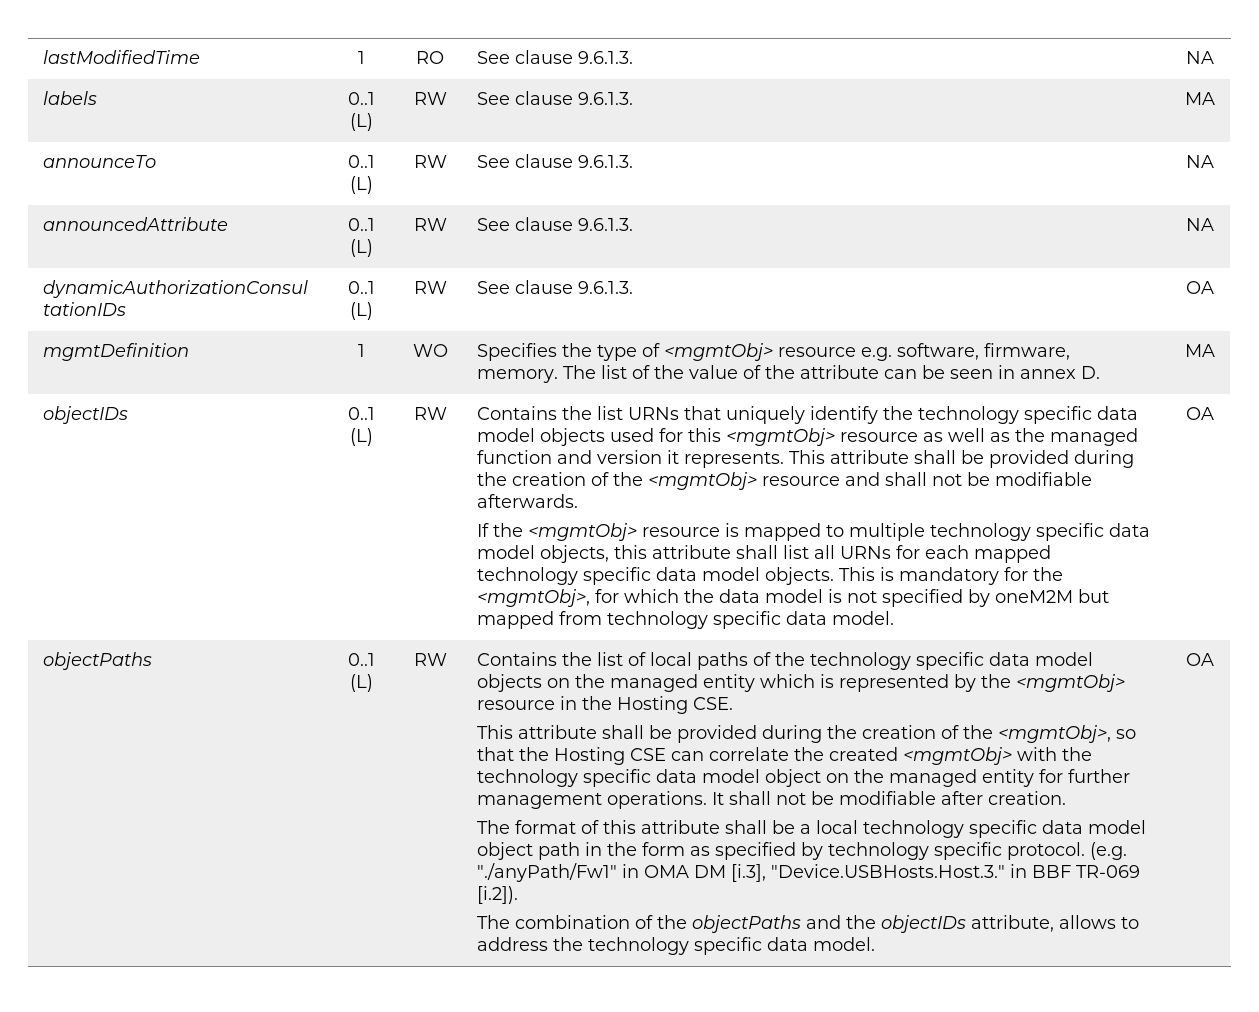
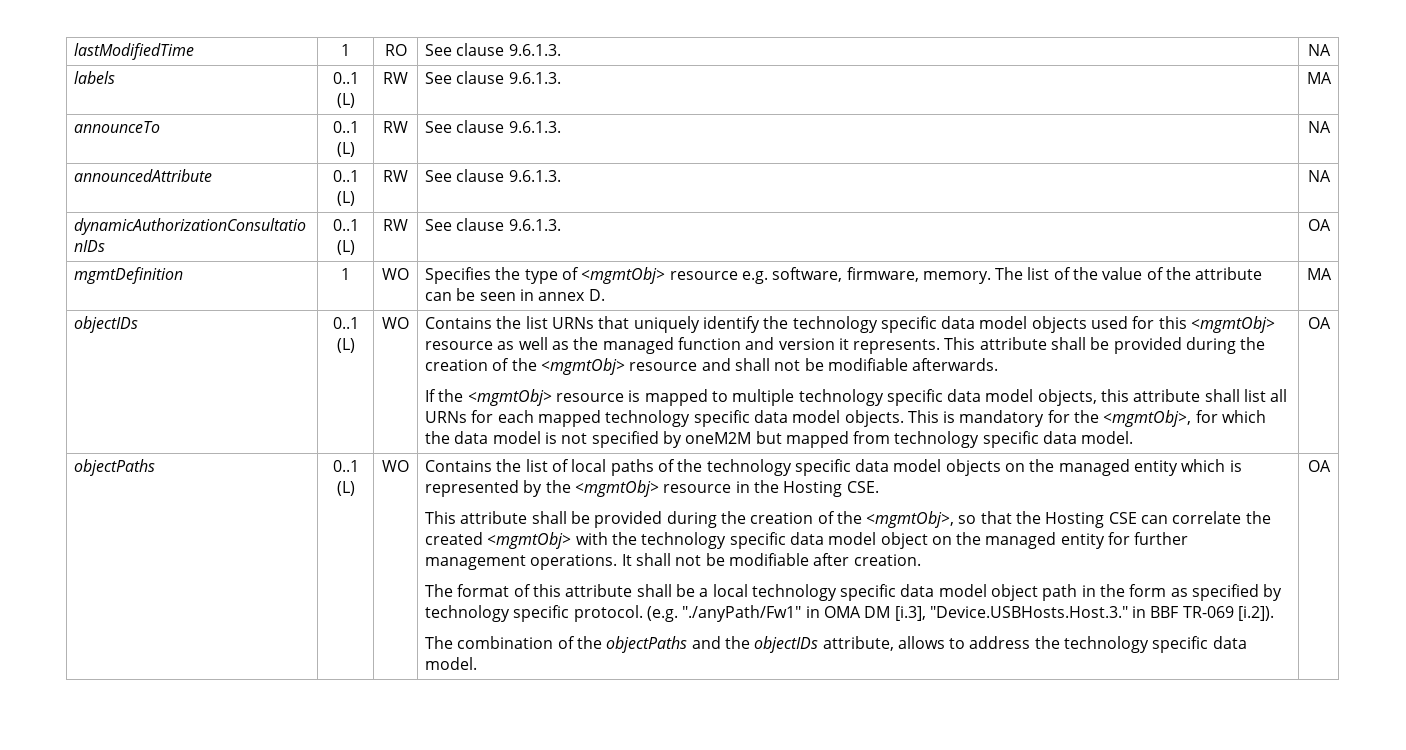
[413,407,447,420] RW -> [382,317,409,329] WO
[413,653,447,666] RW -> [382,460,409,472] WO

